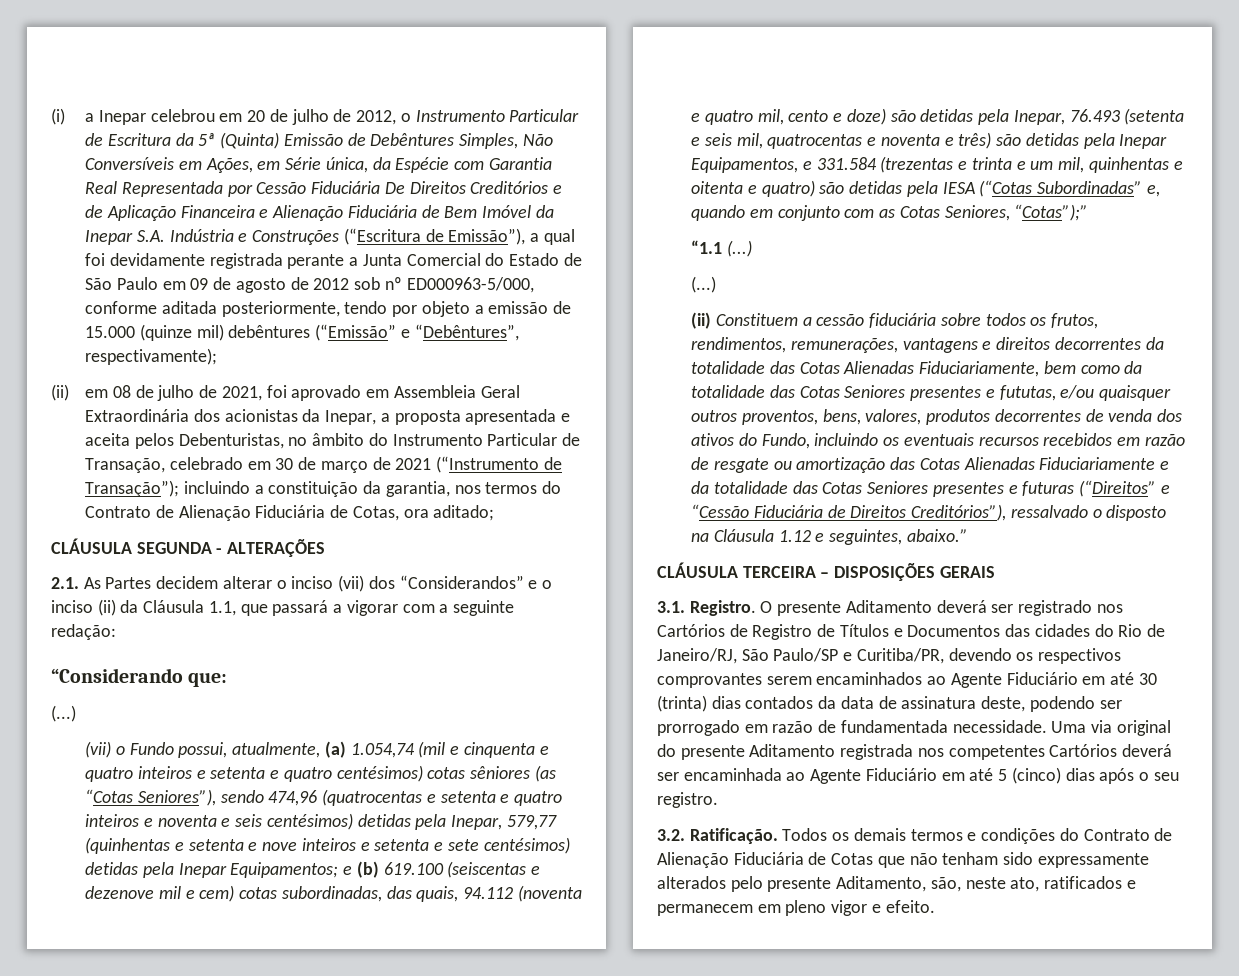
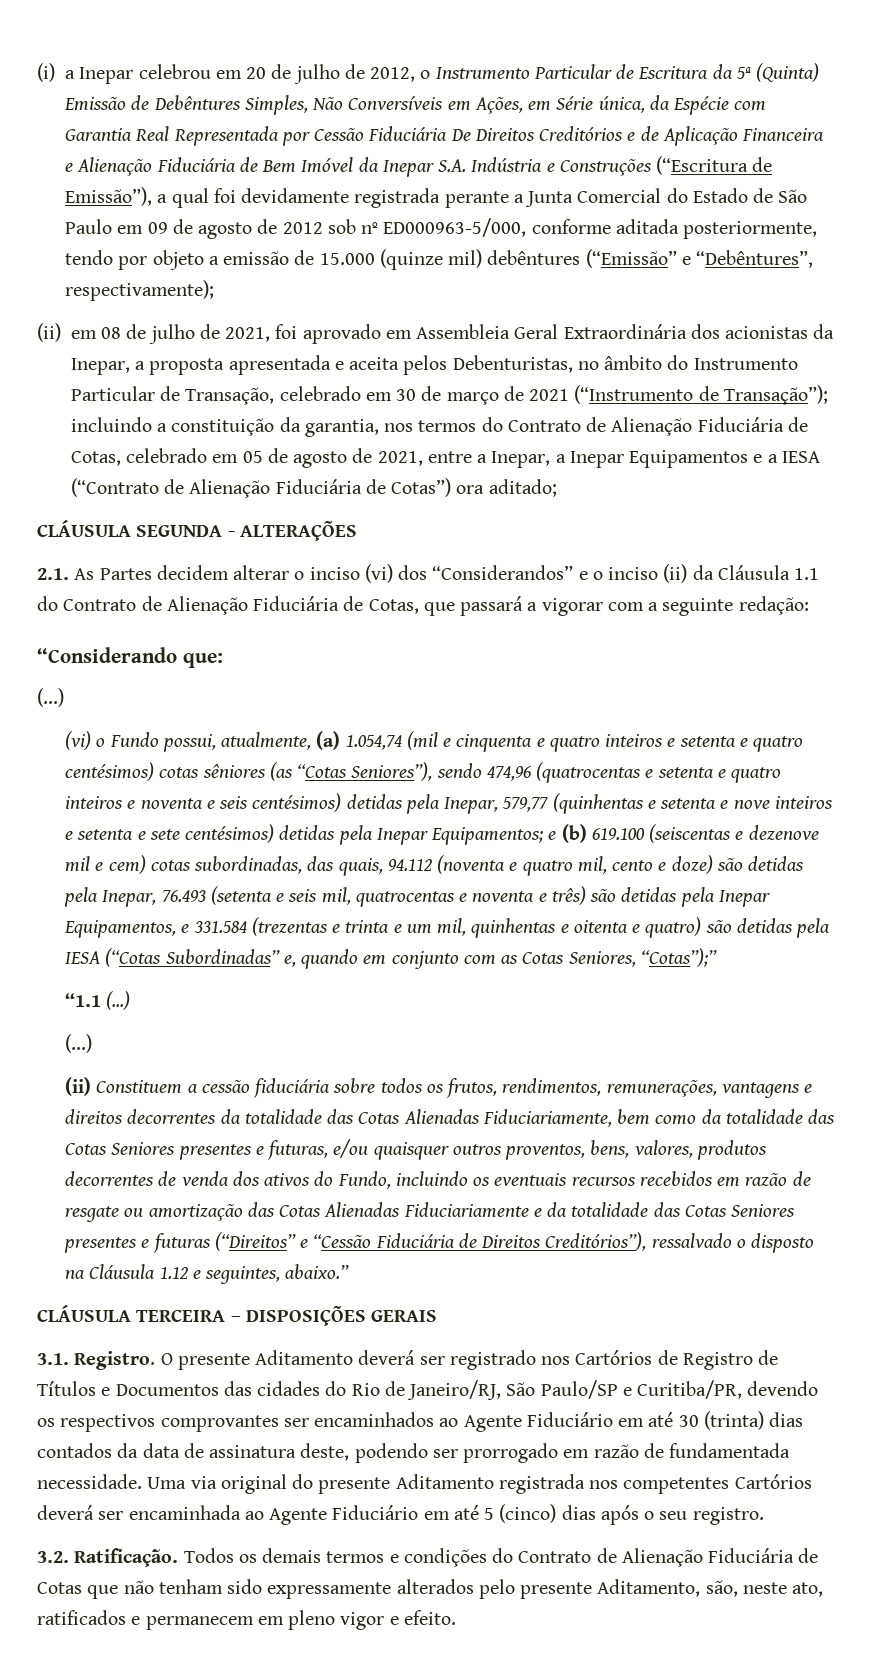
(399, 513) none -> [126,448,820,468] [70,478,452,498] celebrado em 05 de agosto de 2021, entre a Inepar, a Inepar Equipamentos e a IESA (“Contrato de Alienação Fiduciária de Cotas”)
[338,575,365,592] (vii) -> [364,564,393,583] (vi)
[208,601,236,616] 1.1, -> [794,568,820,580] [37,596,419,615] 1.1 do Contrato de Alienação Fiduciária de Cotas,
[85,741,112,758] (vii) -> [64,731,91,750] (vi)
[999,385,1056,401] fututas, -> [268,1140,329,1160] futuras,
[766,676,812,685] serem -> [283,1418,309,1427] ser

